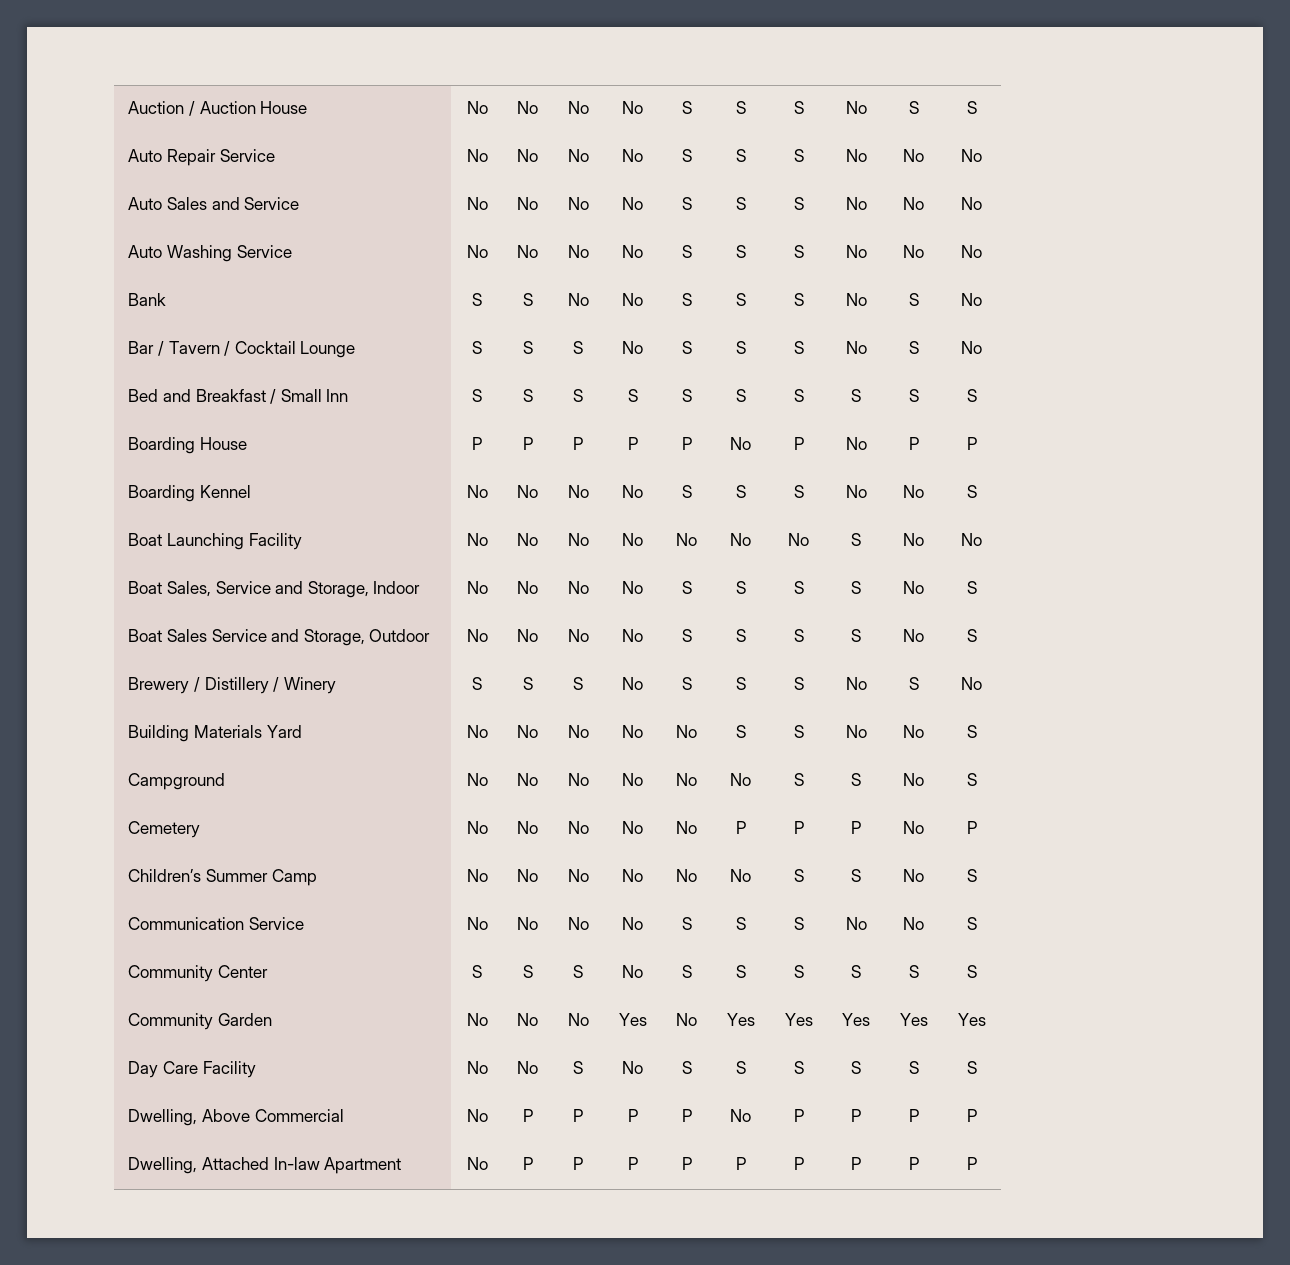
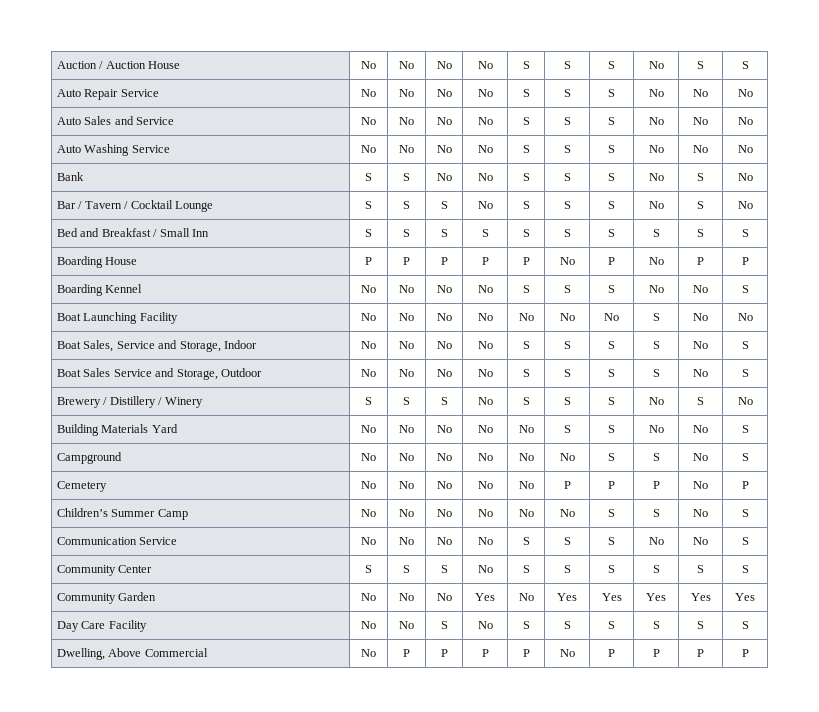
[128,1157,402,1174] [466,1157,488,1170] [522,1157,533,1170] [573,1157,583,1170] [627,1157,638,1170] [681,1157,692,1170] [735,1157,746,1170] [793,1157,804,1170] [851,1157,861,1170] [908,1157,919,1170] [966,1157,977,1170] // Dwelling, Attached In-law Apartment | No | P | P | P | P | P | P | P | P | P -> (749, 653) none

